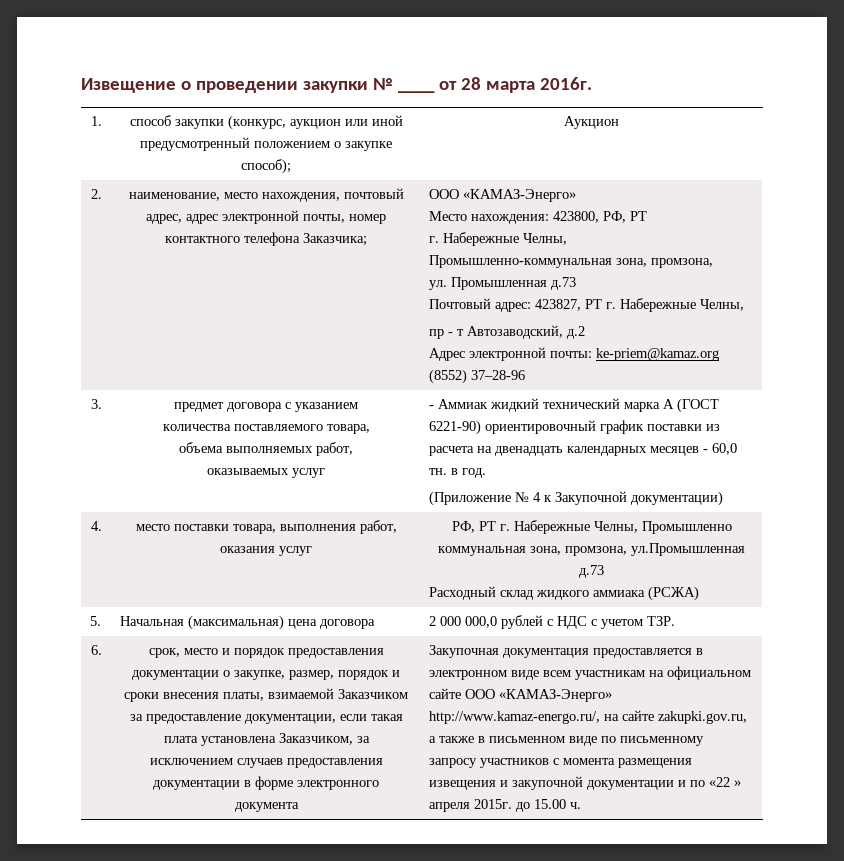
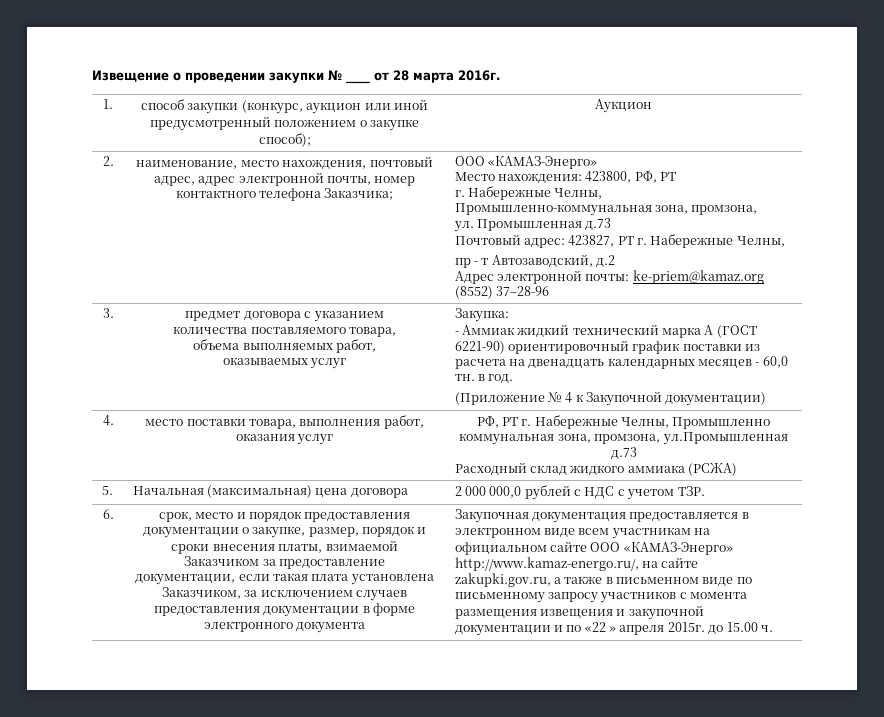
(325, 473) none -> [454,308,509,322] Закупка: //

